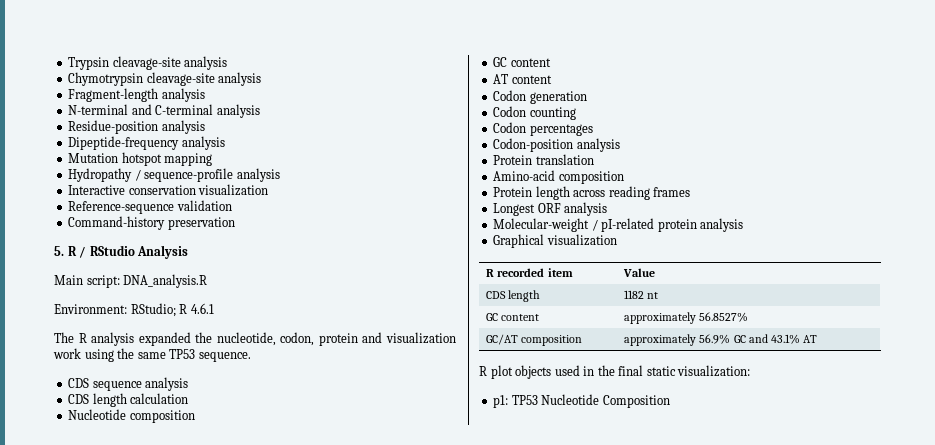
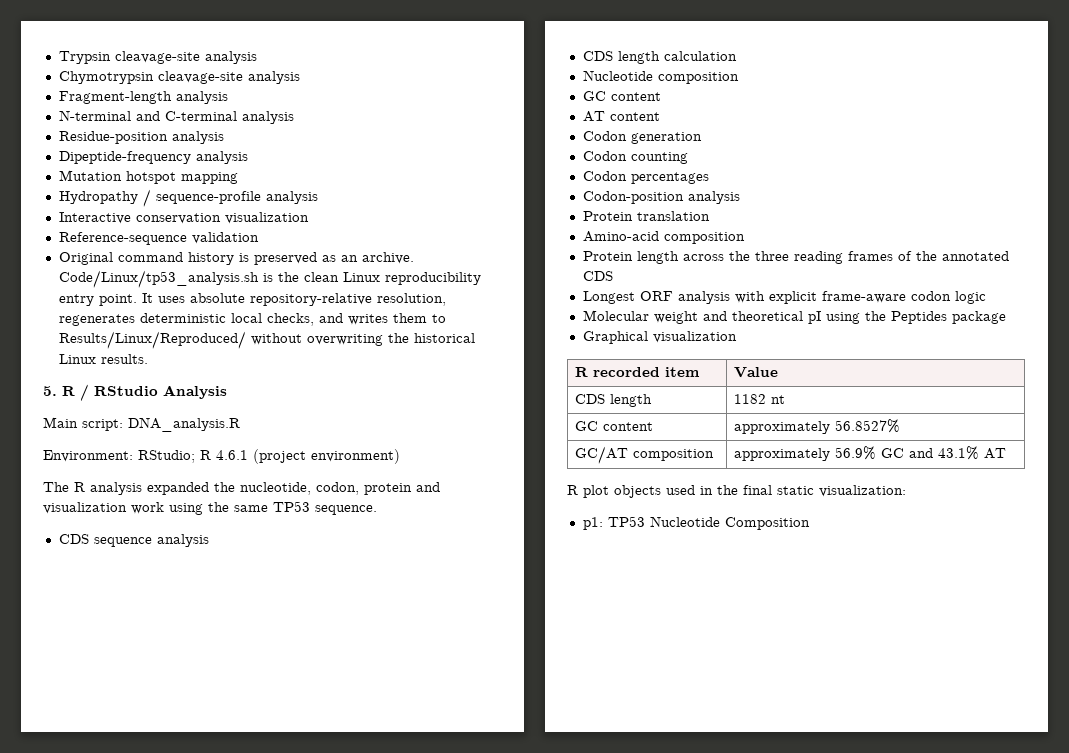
[68,216,235,230] Command-history preservation -> [58,252,414,265] [58,270,481,288] [58,293,446,306] [58,313,446,326] [58,331,475,349] [58,354,148,364] Original command history is preserved as an archive. Code/Linux/tp53_analysis.sh is the clean Linux reproducibility entry point. It uses absolute repository-relative resolution, regenerates deterministic local checks, and writes them to Results/Linux/Reproduced/ without overwriting the historical Linux results.
(214, 308) none -> [253,449,400,464] (project environment)
(606, 193) none -> [728,251,789,261] the three
(691, 192) none -> [897,251,1009,261] [582,271,613,281] of the annotated CDS
[493,218,744,232] // Molecular-weight / pI-related protein analysis -> [734,291,986,304] [582,310,1006,324] with explicit frame-aware codon logic // Molecular weight and theoretical pI using the Peptides package

